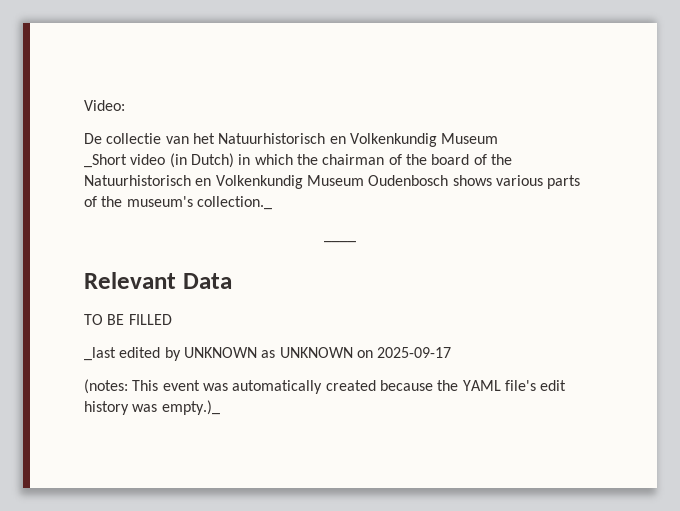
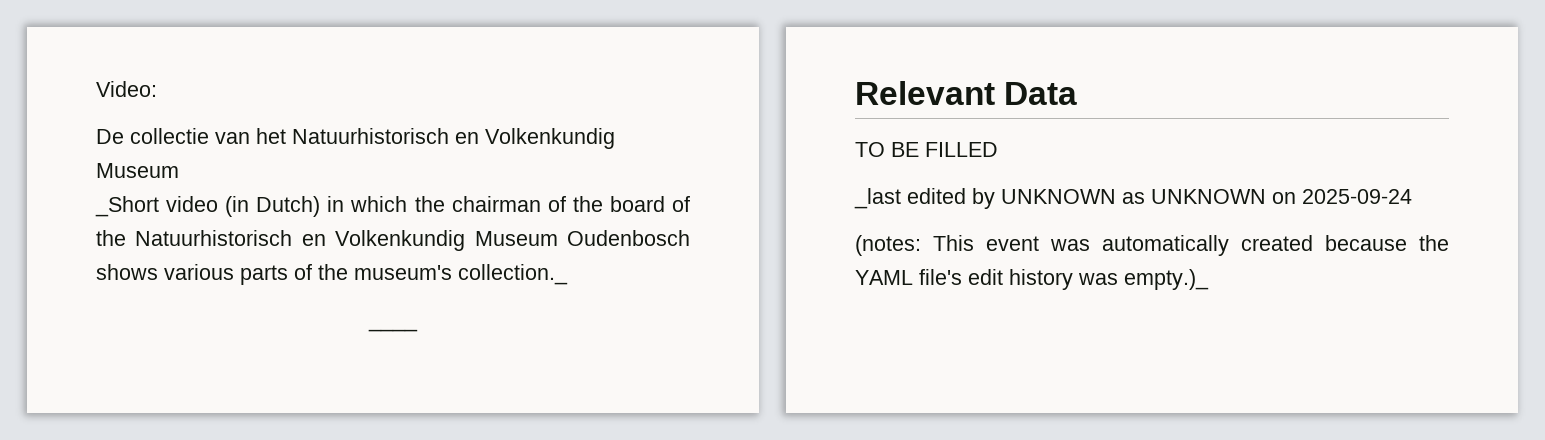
[377,347,452,358] 2025-09-17 -> [1302,189,1412,204] 2025-09-24

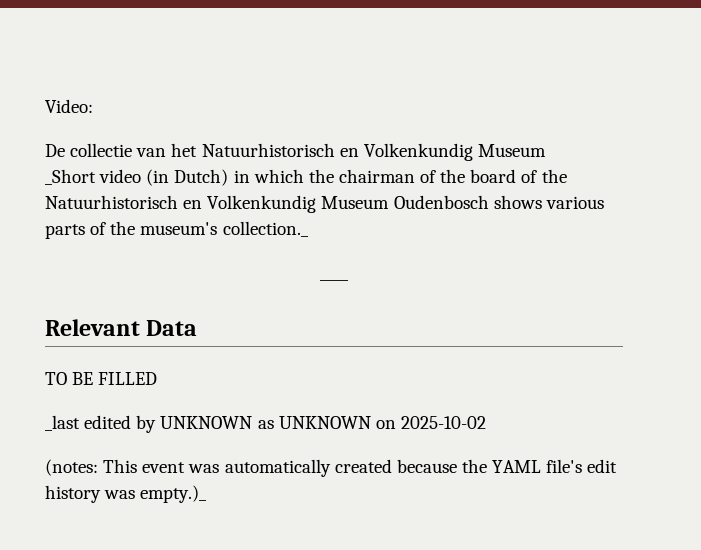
[1302,189,1412,204] 2025-09-24 -> [400,416,486,429] 2025-10-02

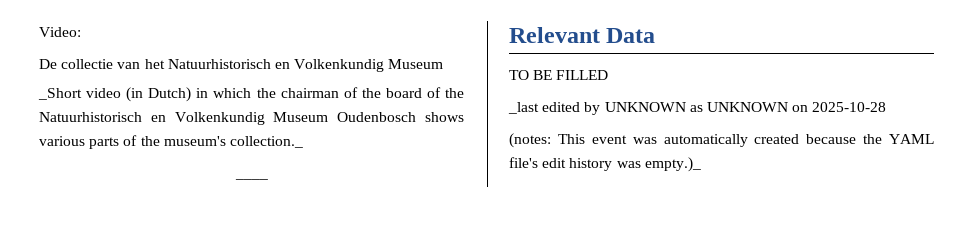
[400,416,486,429] 2025-10-02 -> [812,102,887,112] 2025-10-28

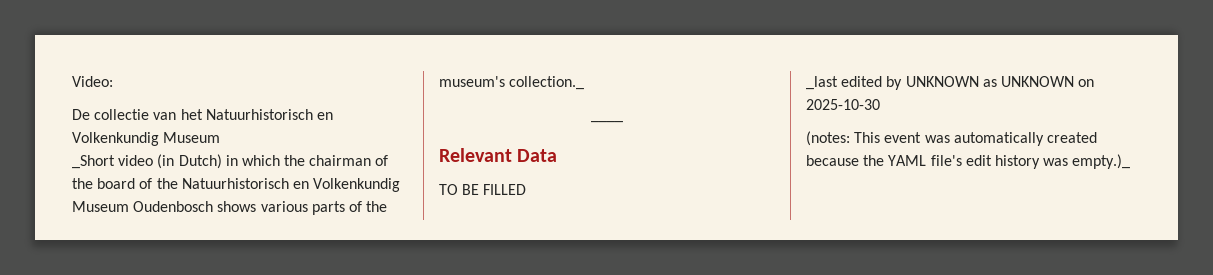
[812,102,887,112] 2025-10-28 -> [806,99,880,110] 2025-10-30

